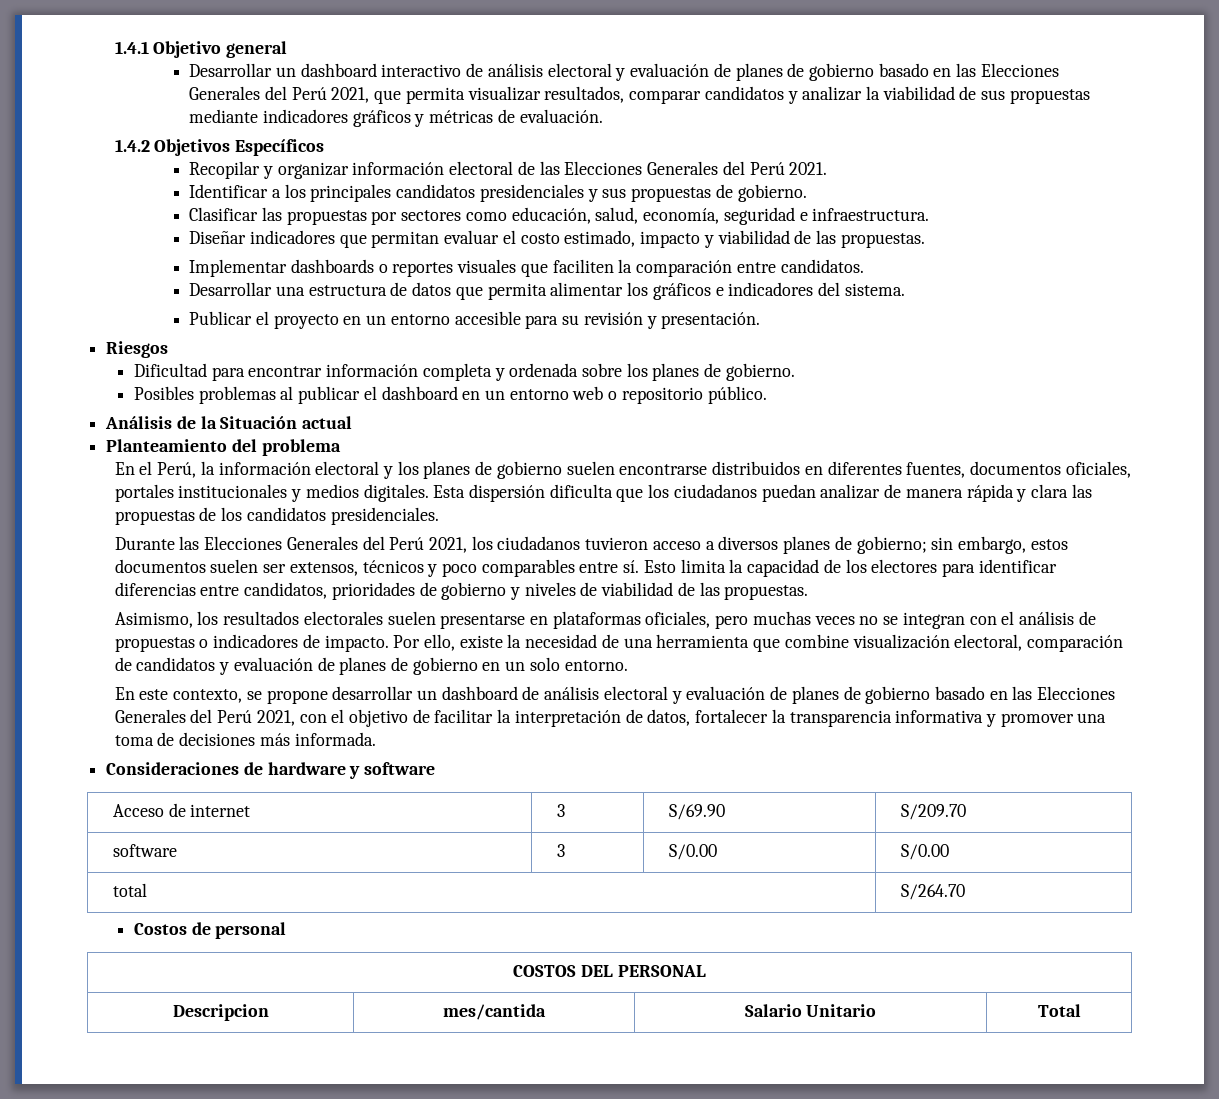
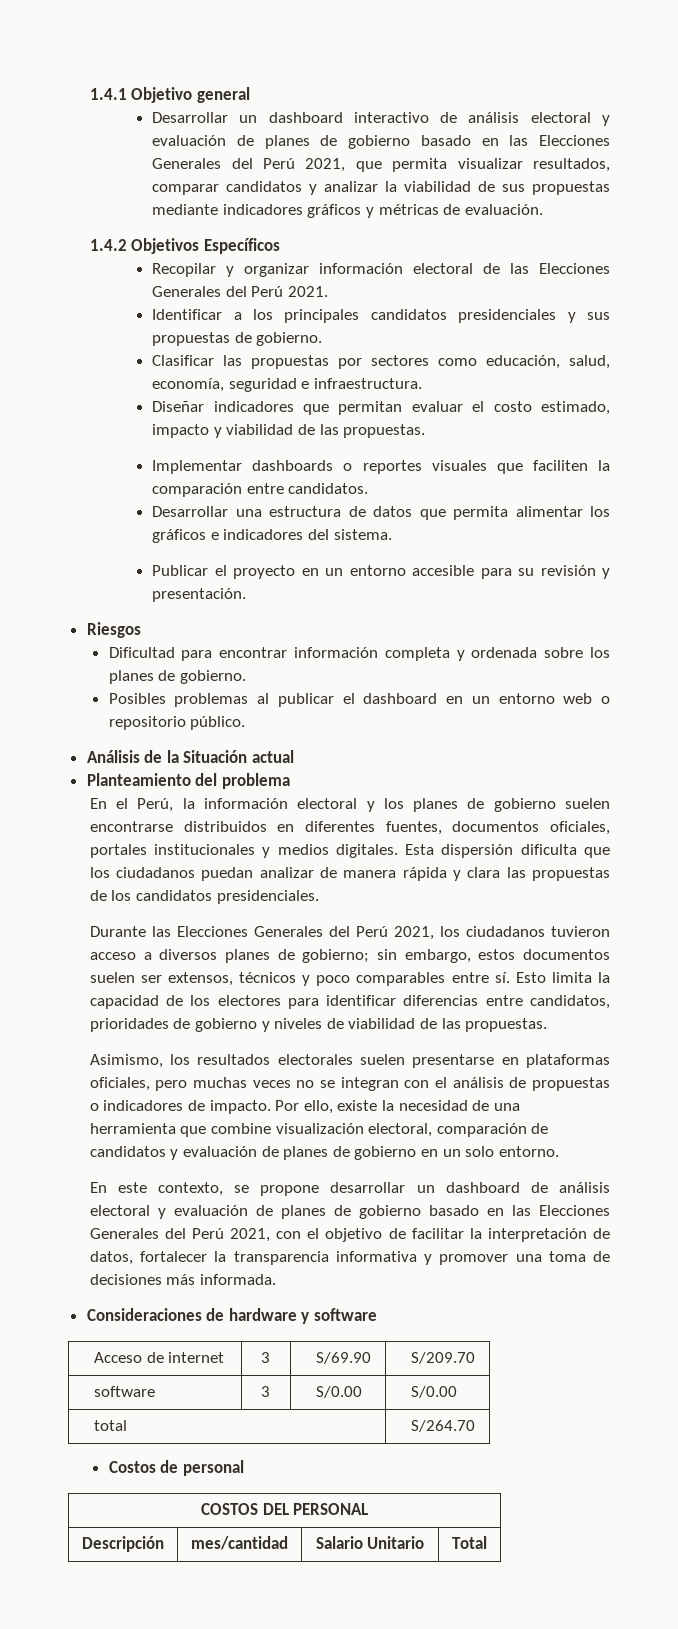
[172,1004,269,1021] [443,1004,546,1020] Descripcion | mes/cantida -> [82,1536,164,1552] [191,1536,288,1550] Descripción | mes/cantidad

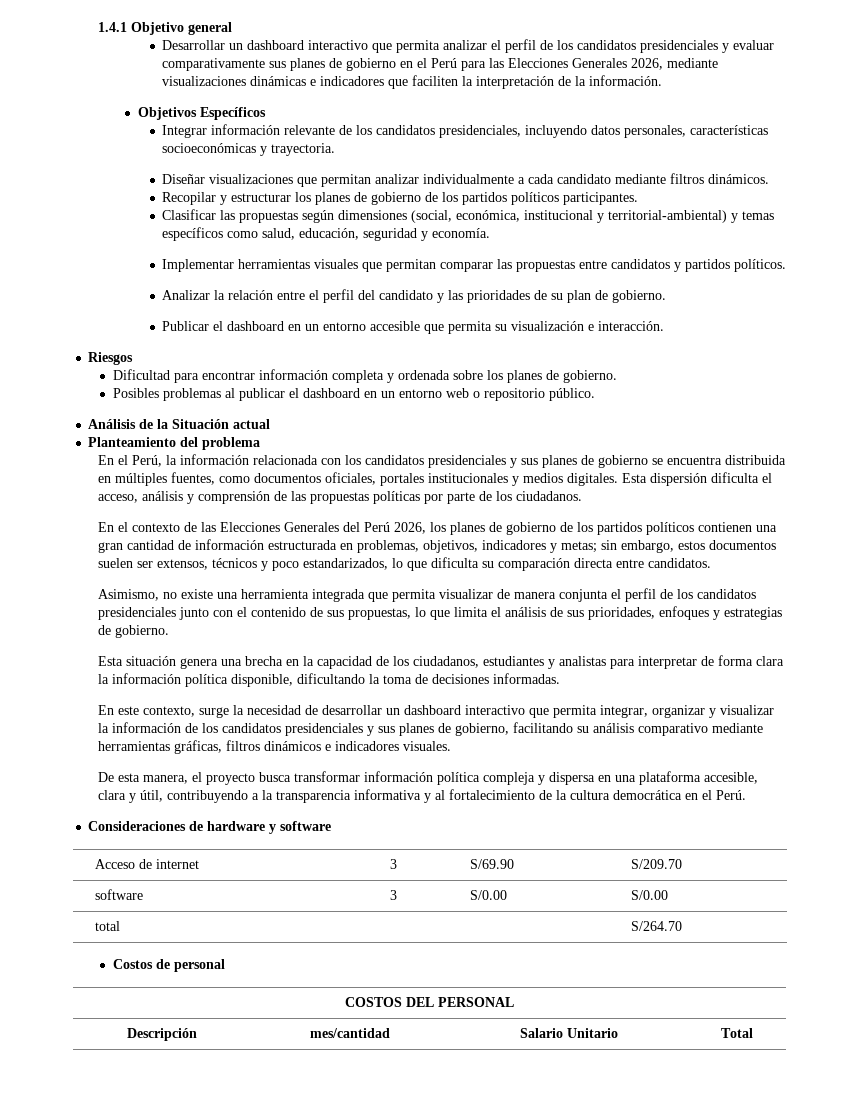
[440,112,610,126] [152,135,610,149] [152,158,610,172] [152,181,610,195] [152,204,543,218] [89,238,281,254] [152,263,610,277] [152,286,328,297] [152,309,610,323] [152,332,323,346] [152,355,610,369] [152,378,422,392] [152,401,610,415] [152,424,426,438] [152,460,610,474] [152,483,369,497] [152,506,610,520] [152,529,392,543] de análisis electoral y evaluación de planes de gobierno basado en las Elecciones Generales del Perú 2021, que permita visualizar resultados, comparar candidatos y analizar la viabilidad de sus propuestas mediante indicadores gráficos y métricas de evaluación. // 1.4.2 Objetivos Específicos // Recopilar y organizar información electoral de las Elecciones Generales del Perú 2021. // Identificar a los principales candidatos presidenciales y sus propuestas de gobierno. // Clasificar las propuestas por sectores como educación, salud, economía, seguridad e infraestructura. // Diseñar indicadores que permitan evaluar el costo estimado, impacto y viabilidad de las propuestas. // Implementar dashboards o reportes visuales que faciliten la comparación entre candidatos. // Desarrollar una estructura de datos que permita alimentar los gráficos e indicadores del sistema. -> [372,39,775,53] [162,58,719,71] [162,75,663,89] [137,107,266,120] [162,124,769,138] [162,143,336,156] [162,173,770,187] [162,192,639,205] [162,209,775,223] [162,227,491,241] [162,259,787,272] [162,289,667,303] que permita analizar el perfil de los candidatos presidenciales y evaluar comparativamente sus planes de gobierno en el Perú para las Elecciones Generales 2026, mediante visualizaciones dinámicas e indicadores que faciliten la interpretación de la información. // Objetivos Específicos // Integrar información relevante de los candidatos presidenciales, incluyendo datos personales, características socioeconómicas y trayectoria. // Diseñar visualizaciones que permitan analizar individualmente a cada candidato mediante filtros dinámicos. // Recopilar y estructurar los planes de gobierno de los partidos políticos participantes. // Clasificar las propuestas según dimensiones (social, económica, institucional y territorial-ambiental) y temas específicos como salud, educación, seguridad y economía. // Implementar herramientas visuales que permitan comparar las propuestas entre candidatos y partidos políticos. // Analizar la relación entre el perfil del candidato y las prioridades de su plan de gobierno.
[233,565,296,579] proyecto -> [227,321,285,331] dashboard
[480,565,610,579] [152,588,247,602] para su revisión y presentación. -> [424,321,665,334] que permita su visualización e interacción.
[297,798,610,812] [89,821,442,835] electoral y los planes de gobierno suelen encontrarse distribuidos en diferentes fuentes, -> [252,455,786,468] [97,472,250,486] relacionada con los candidatos presidenciales y sus planes de gobierno se encuentra distribuida en múltiples fuentes, como
[583,847,610,858] [89,867,610,881] [89,890,319,904] [89,926,611,940] [89,949,370,963] que los ciudadanos puedan analizar de manera rápida y clara las propuestas de los candidatos presidenciales. // Durante las Elecciones Generales del Perú 2021, los ciudadanos tuvieron acceso a diversos planes de gobierno; -> [761,473,772,483] [97,491,582,504] [97,522,777,535] [97,539,597,553] el acceso, análisis y comprensión de las propuestas políticas por parte de los ciudadanos. // En el contexto de las Elecciones Generales del Perú 2026, los planes de gobierno de los partidos políticos contienen una gran cantidad de información estructurada en problemas, objetivos, indicadores y metas;
[356,972,610,986] [89,995,610,1009] [89,1018,548,1032] [89,1054,610,1068] [89,1077,611,1091] [89,1100,520,1114] [89,1123,549,1137] [89,1146,559,1160] [89,1182,610,1196] [89,1205,610,1219] [89,1228,610,1242] [89,1251,611,1265] [89,1274,277,1285] comparables entre sí. Esto limita la capacidad de los electores para identificar diferencias entre candidatos, prioridades de gobierno y niveles de viabilidad de las propuestas. // Asimismo, los resultados electorales suelen presentarse en plataformas oficiales, pero muchas veces no se integran con el análisis de propuestas o indicadores de impacto. Por ello, existe la necesidad de una herramienta que combine visualización electoral, comparación de candidatos y evaluación de planes de gobierno en un solo entorno. // En este contexto, se propone desarrollar un dashboard de análisis electoral y evaluación de planes de gobierno basado en las Elecciones Generales del Perú 2021, con el objetivo de facilitar la interpretación de datos, fortalecer la transparencia informativa y promover una toma de decisiones más informada. -> [302,557,711,571] [97,588,756,602] [97,606,782,620] [97,625,169,638] [97,655,784,669] [97,673,560,687] [97,705,774,718] [97,722,763,736] [97,740,451,754] [97,771,758,785] [97,789,746,803] estandarizados, lo que dificulta su comparación directa entre candidatos. // Asimismo, no existe una herramienta integrada que permita visualizar de manera conjunta el perfil de los candidatos presidenciales junto con el contenido de sus propuestas, lo que limita el análisis de sus prioridades, enfoques y estrategias de gobierno. // Esta situación genera una brecha en la capacidad de los ciudadanos, estudiantes y analistas para interpretar de forma clara la información política disponible, dificultando la toma de decisiones informadas. // En este contexto, surge la necesidad de desarrollar un dashboard interactivo que permita integrar, organizar y visualizar la información de los candidatos presidenciales y sus planes de gobierno, facilitando su análisis comparativo mediante herramientas gráficas, filtros dinámicos e indicadores visuales. // De esta manera, el proyecto busca transformar información política compleja y dispersa en una plataforma accesible, clara y útil, contribuyendo a la transparencia informativa y al fortalecimiento de la cultura democrática en el Perú.

